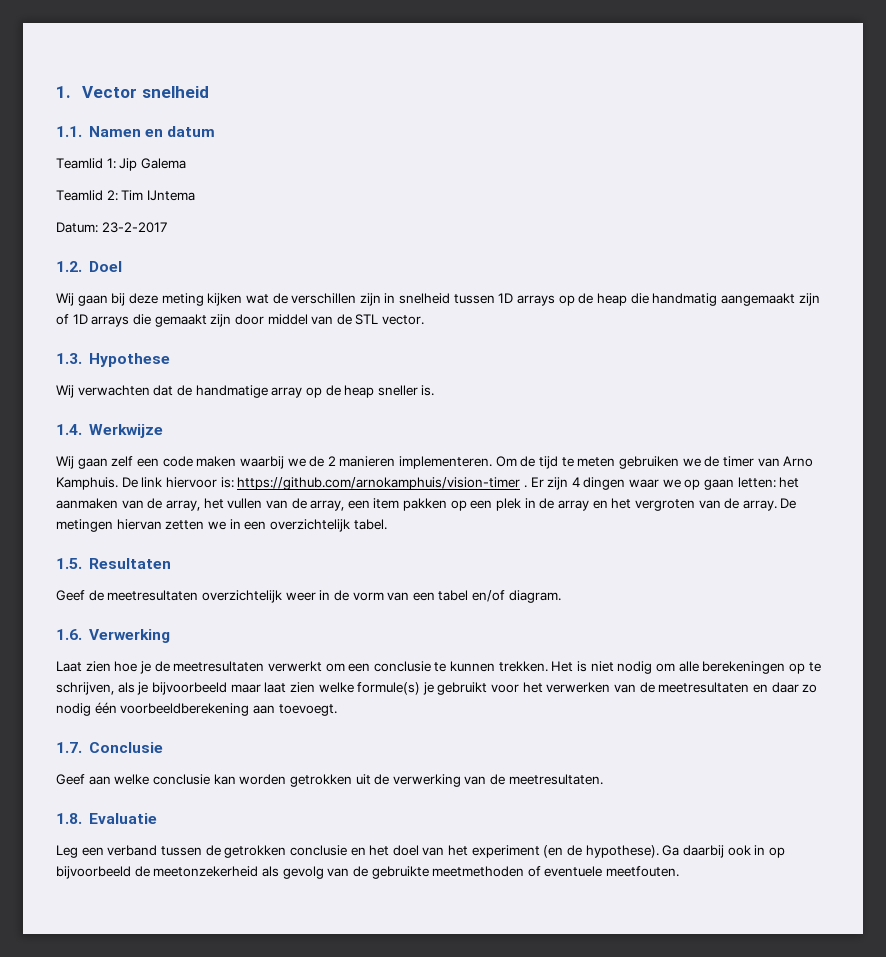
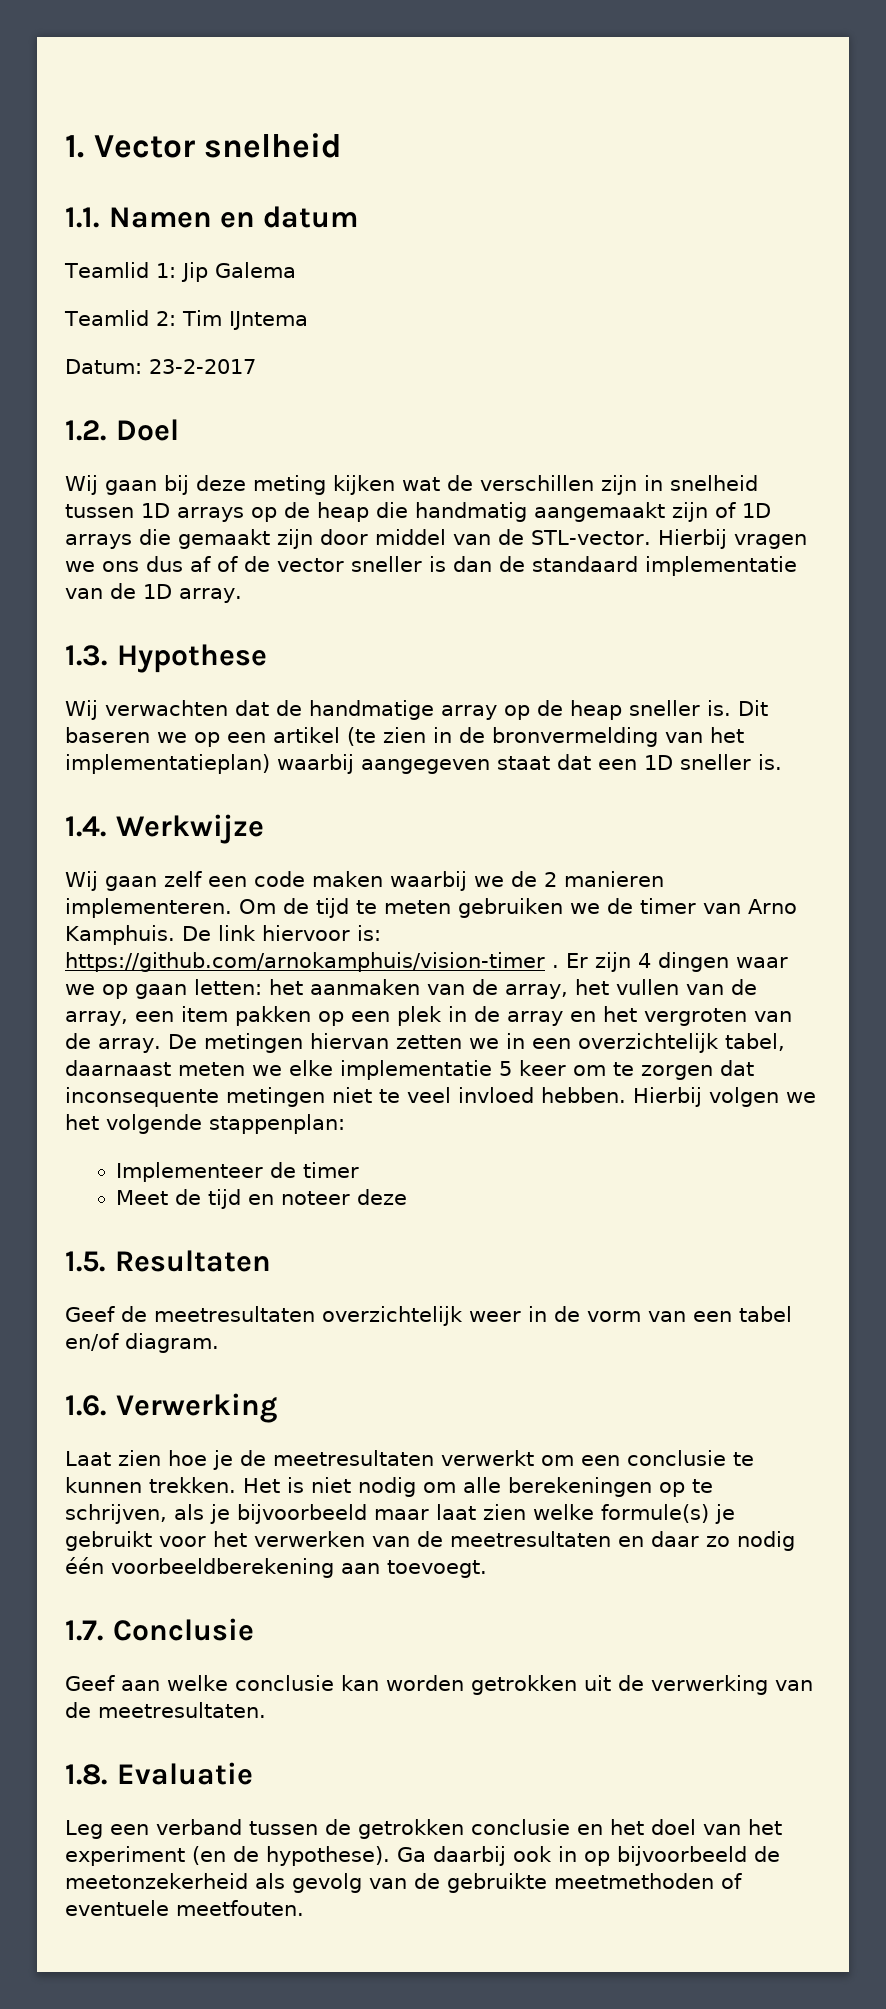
[355,314,425,325] STL vector. -> [531,529,807,549] [65,556,797,576] [65,583,242,603] STL-vector. Hierbij vragen we ons dus af of de vector sneller is dan de standaard implementatie van de 1D array.
(435, 390) none -> [738,700,768,716] [65,727,744,747] [65,754,782,774] Dit baseren we op een artikel (te zien in de bronvermelding van het implementatieplan) waarbij aangegeven staat dat een 1D sneller is.
[353,519,387,530] tabel. -> [724,1033,785,1051] [65,1060,754,1080] [65,1087,816,1107] [65,1114,345,1134] [115,1162,359,1182] [115,1189,407,1209] tabel, daarnaast meten we elke implementatie 5 keer om te zorgen dat inconsequente metingen niet te veel invloed hebben. Hierbij volgen we het volgende stappenplan: // Implementeer de timer // Meet de tijd en noteer deze

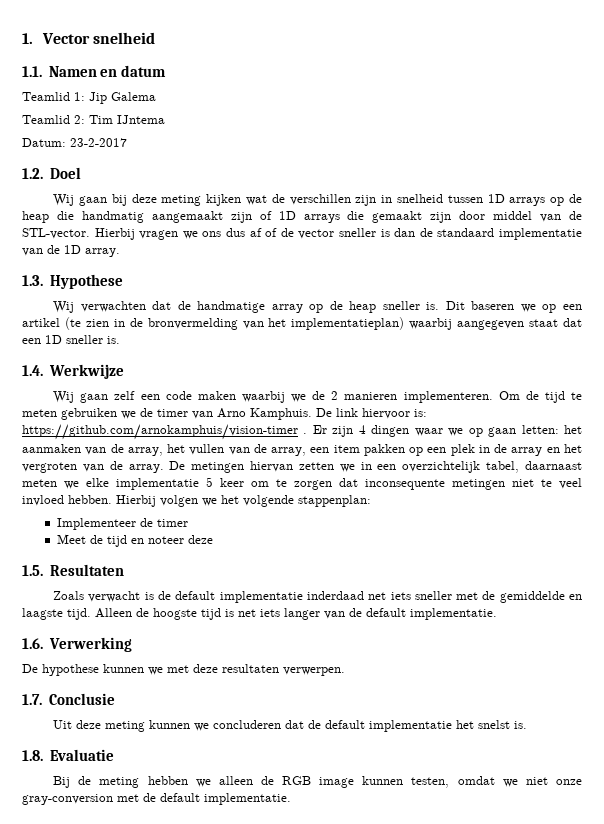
[65,1306,792,1326] [65,1333,219,1353] [65,1393,278,1423] [65,1450,754,1470] [65,1477,713,1497] [65,1504,735,1524] [65,1531,795,1551] [65,1557,487,1578] [65,1618,255,1641] [65,1675,813,1695] [65,1702,266,1718] [65,1762,254,1785] [65,1819,782,1839] [65,1846,780,1866] [65,1873,742,1893] [65,1900,304,1916] Geef de meetresultaten overzichtelijk weer in de vorm van een tabel en/of diagram. // 1.6. Verwerking // Laat zien hoe je de meetresultaten verwerkt om een conclusie te kunnen trekken. Het is niet nodig om alle berekeningen op te schrijven, als je bijvoorbeeld maar laat zien welke formule(s) je gebruikt voor het verwerken van de meetresultaten en daar zo nodig één voorbeeldberekening aan toevoegt. // 1.7. Conclusie // Geef aan welke conclusie kan worden getrokken uit de verwerking van de meetresultaten. // 1.8. Evaluatie // Leg een verband tussen de getrokken conclusie en het doel van het experiment (en de hypothese). Ga daarbij ook in op bijvoorbeeld de meetonzekerheid als gevolg van de gebruikte meetmethoden of eventuele meetfouten. -> [53,591,582,603] [22,608,497,620] [22,637,132,652] [22,664,345,676] [22,693,115,705] [53,720,528,732] [22,749,114,761] [53,776,583,788] [22,793,291,805] Zoals verwacht is de default implementatie inderdaad net iets sneller met de gemiddelde en laagste tijd. Alleen de hoogste tijd is net iets langer van de default implementatie. // 1.6. Verwerking // De hypothese kunnen we met deze resultaten verwerpen. // 1.7. Conclusie // Uit deze meting kunnen we concluderen dat de default implementatie het snelst is. // 1.8. Evaluatie // Bij de meting hebben we alleen de RGB image kunnen testen, omdat we niet onze gray-conversion met de default implementatie.

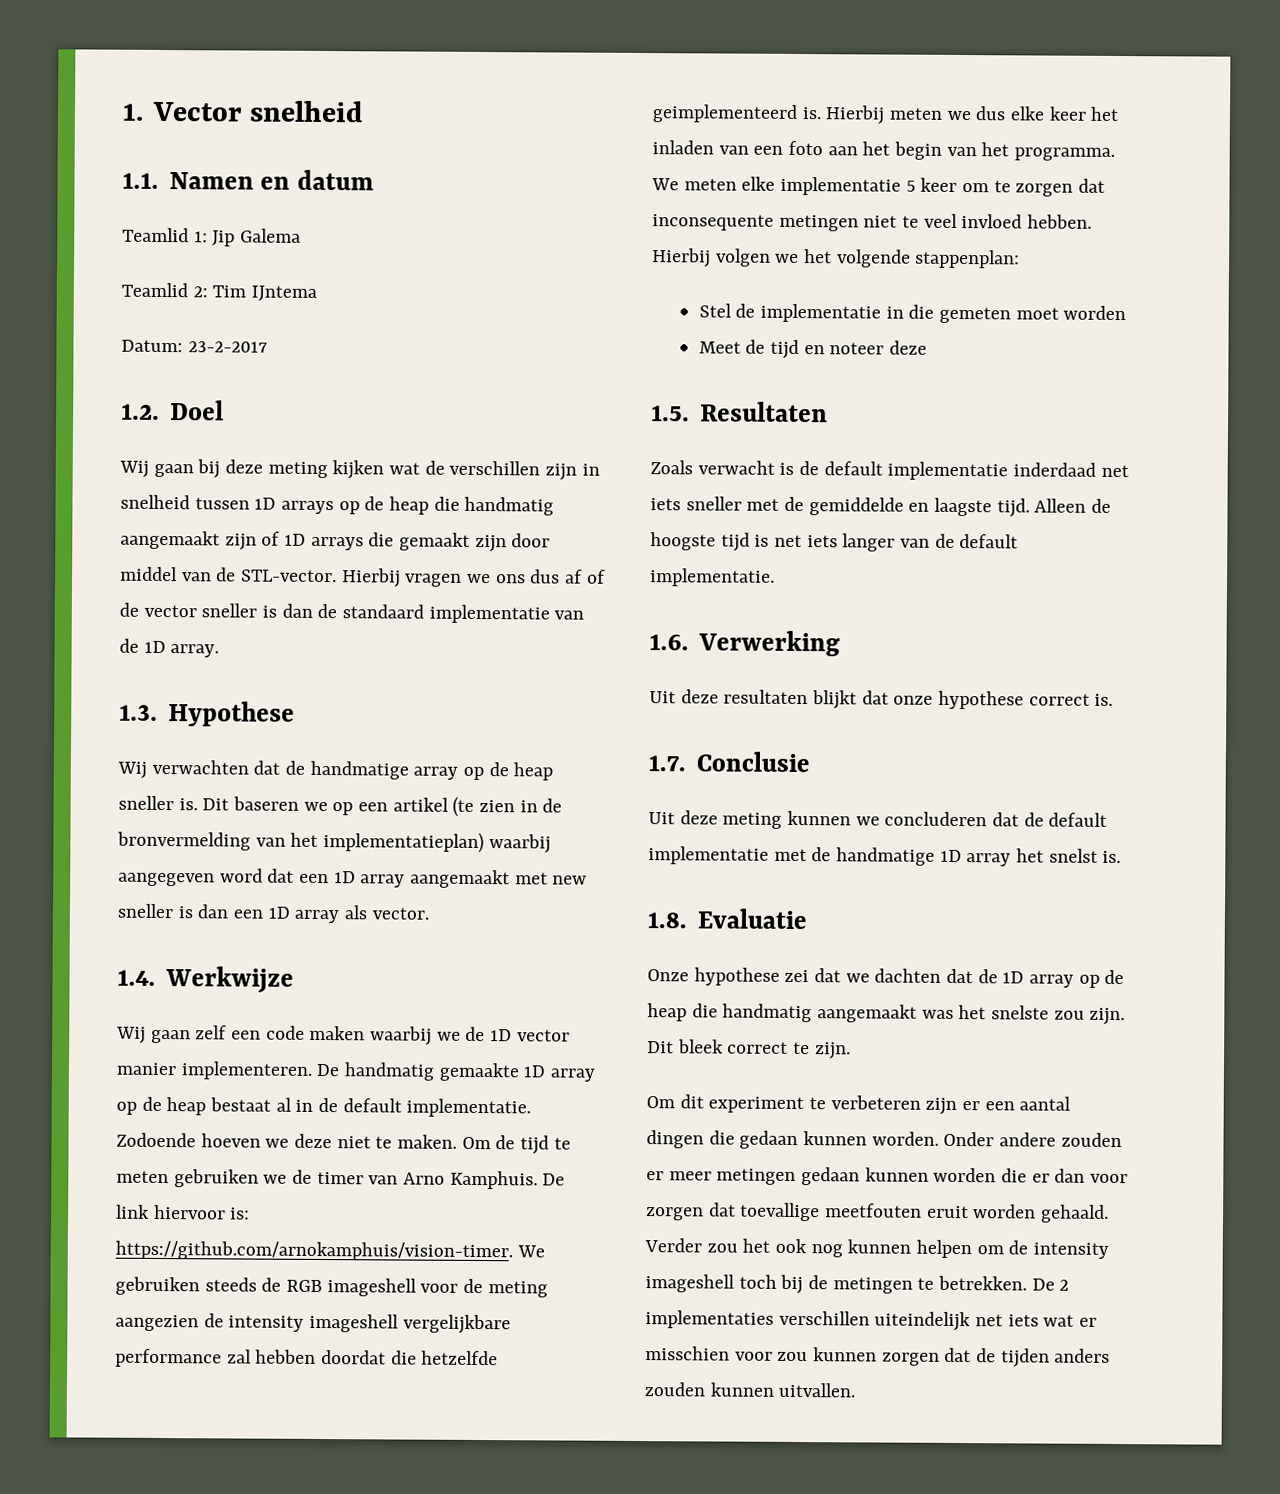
[529,319,559,327] staat -> [219,868,263,883] word
[66,335,120,344] sneller is. -> [360,869,588,889] [117,903,429,924] array aangemaakt met new sneller is dan een 1D array als vector.
[331,391,493,403] 2 manieren implementeren. -> [490,1029,570,1042] [116,1061,596,1082] [116,1096,532,1118] [116,1132,458,1149] 1D vector manier implementeren. De handmatig gemaakte 1D array op de heap bestaat al in de default implementatie. Zodoende hoeven we deze niet te maken.
[22,424,582,440] [22,444,582,456] [22,461,583,473] [22,479,79,489] https://github.com/arnokamphuis/vision-timer . Er zijn 4 dingen waar we op gaan letten: het aanmaken van de array, het vullen van de array, een item pakken op een plek in de array en het vergroten van de array. De metingen hiervan zetten we in een overzichtelijk tabel, daarnaast meten we -> [115,1240,545,1262] [115,1276,548,1298] [115,1313,511,1335] [115,1348,499,1368] [652,104,1120,125] [652,140,1116,161] [651,178,737,191] https://github.com/arnokamphuis/vision-timer. We gebruiken steeds de RGB imageshell voor de meting aangezien de intensity imageshell vergelijkbare performance zal hebben doordat die hetzelfde geimplementeerd is. Hierbij meten we dus elke keer het inladen van een foto aan het begin van het programma. We meten
[56,518,188,530] Implementeer de timer -> [698,303,1127,324] Stel de implementatie in die gemeten moet worden
[22,664,345,676] De hypothese kunnen we met deze resultaten verwerpen. -> [649,689,1114,710] Uit deze resultaten blijkt dat onze hypothese correct is.
(453, 726) none -> [773,847,1012,867] met de handmatige 1D array
[53,776,583,788] [22,793,291,805] Bij de meting hebben we alleen de RGB image kunnen testen, omdat we niet onze gray-conversion met de default implementatie. -> [647,967,1125,988] [647,1003,1126,1026] [647,1039,851,1060] [646,1094,1072,1116] [646,1130,1122,1150] [646,1167,1129,1186] [646,1202,1110,1223] [644,1238,1110,1259] [645,1274,1070,1295] [645,1310,1098,1332] [645,1346,1111,1368] [644,1382,857,1398] Onze hypothese zei dat we dachten dat de 1D array op de heap die handmatig aangemaakt was het snelste zou zijn. Dit bleek correct te zijn. // Om dit experiment te verbeteren zijn er een aantal dingen die gedaan kunnen worden. Onder andere zouden er meer metingen gedaan kunnen worden die er dan voor zorgen dat toevallige meetfouten eruit worden gehaald. Verder zou het ook nog kunnen helpen om de intensity imageshell toch bij de metingen te betrekken. De 2 implementaties verschillen uiteindelijk net iets wat er misschien voor zou kunnen zorgen dat de tijden anders zouden kunnen uitvallen.

